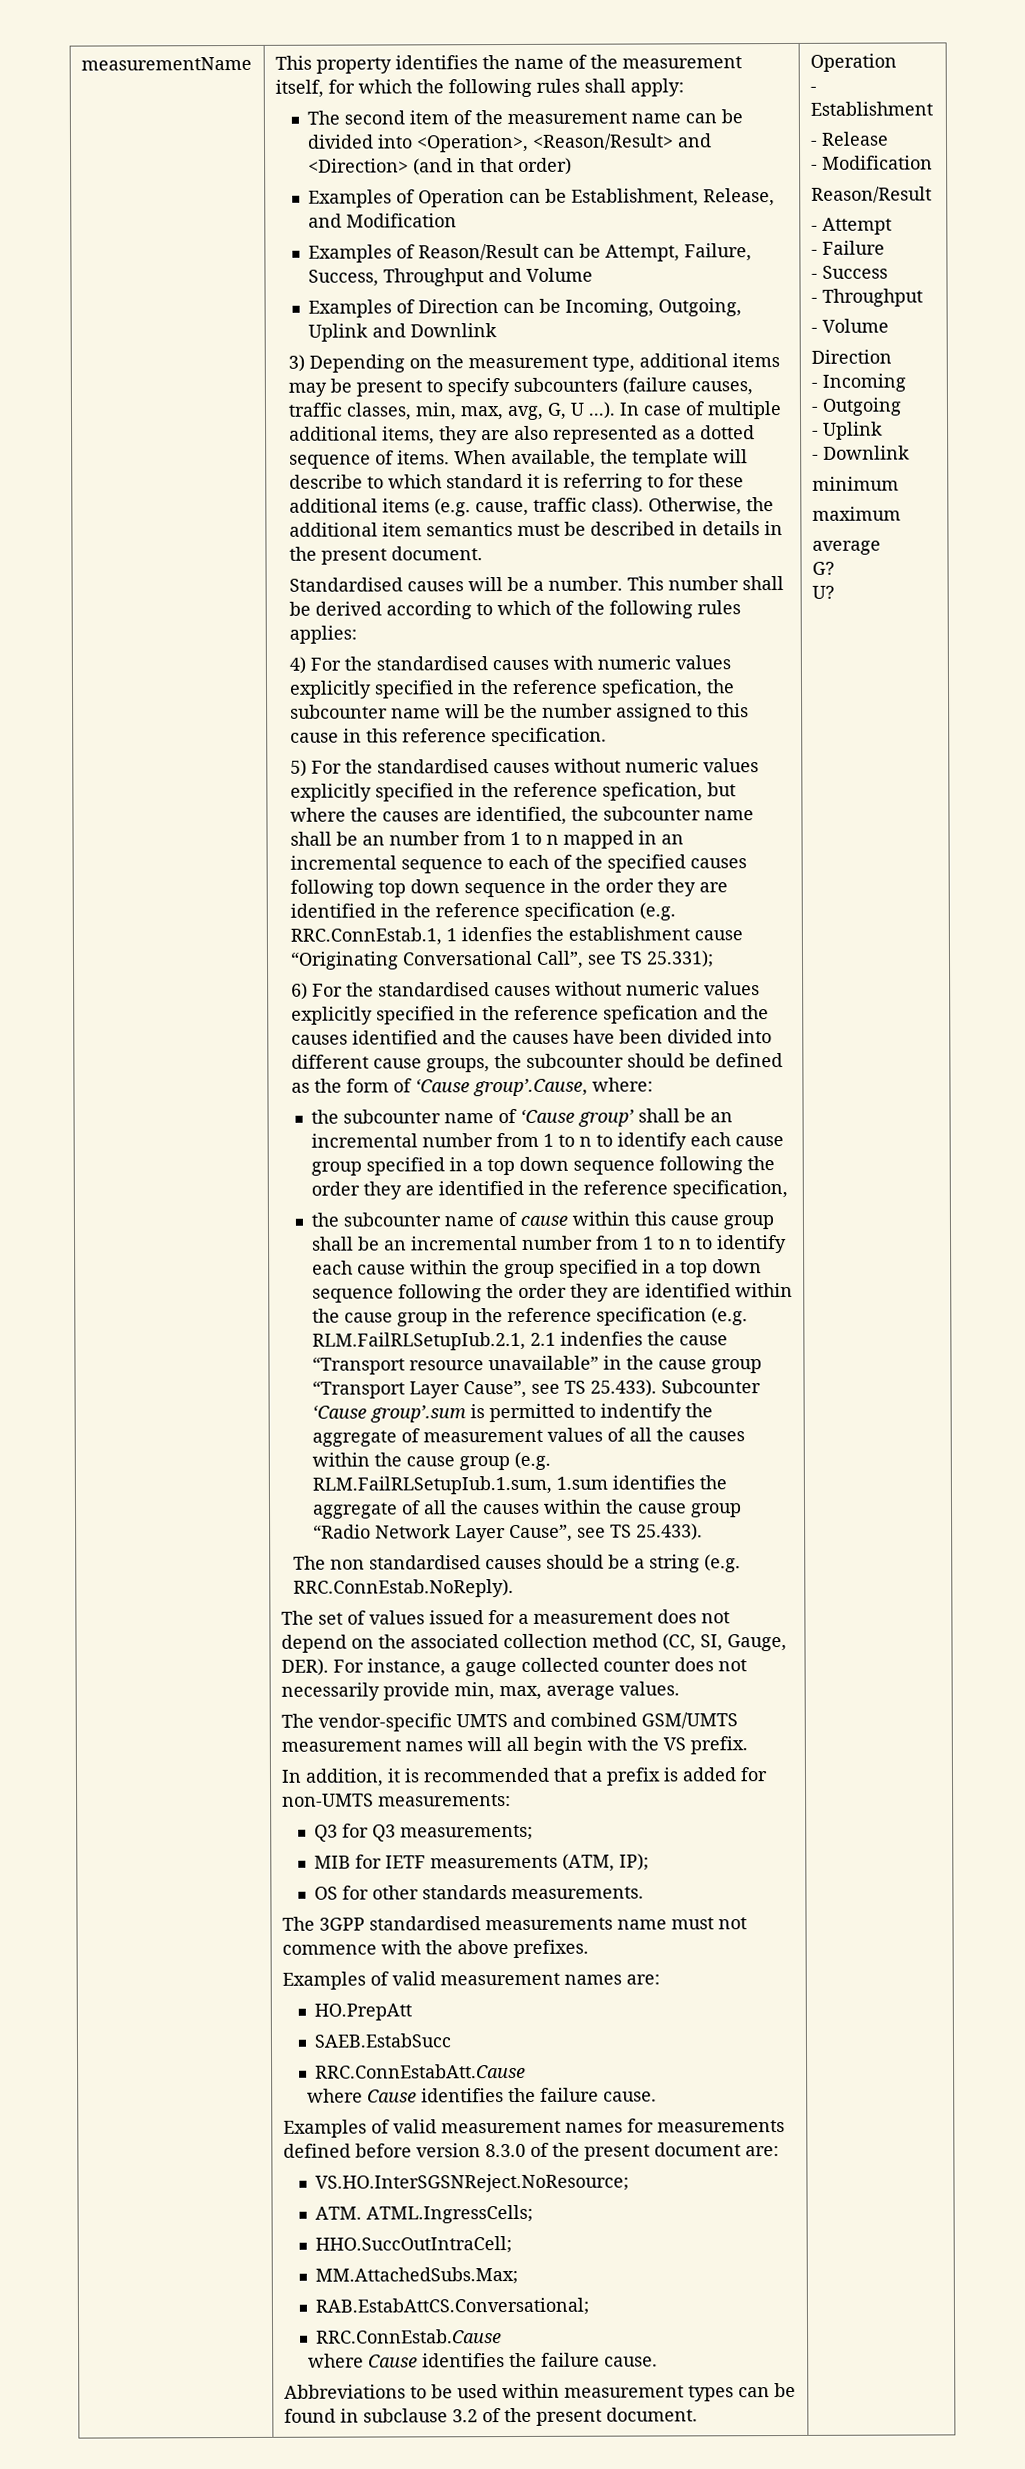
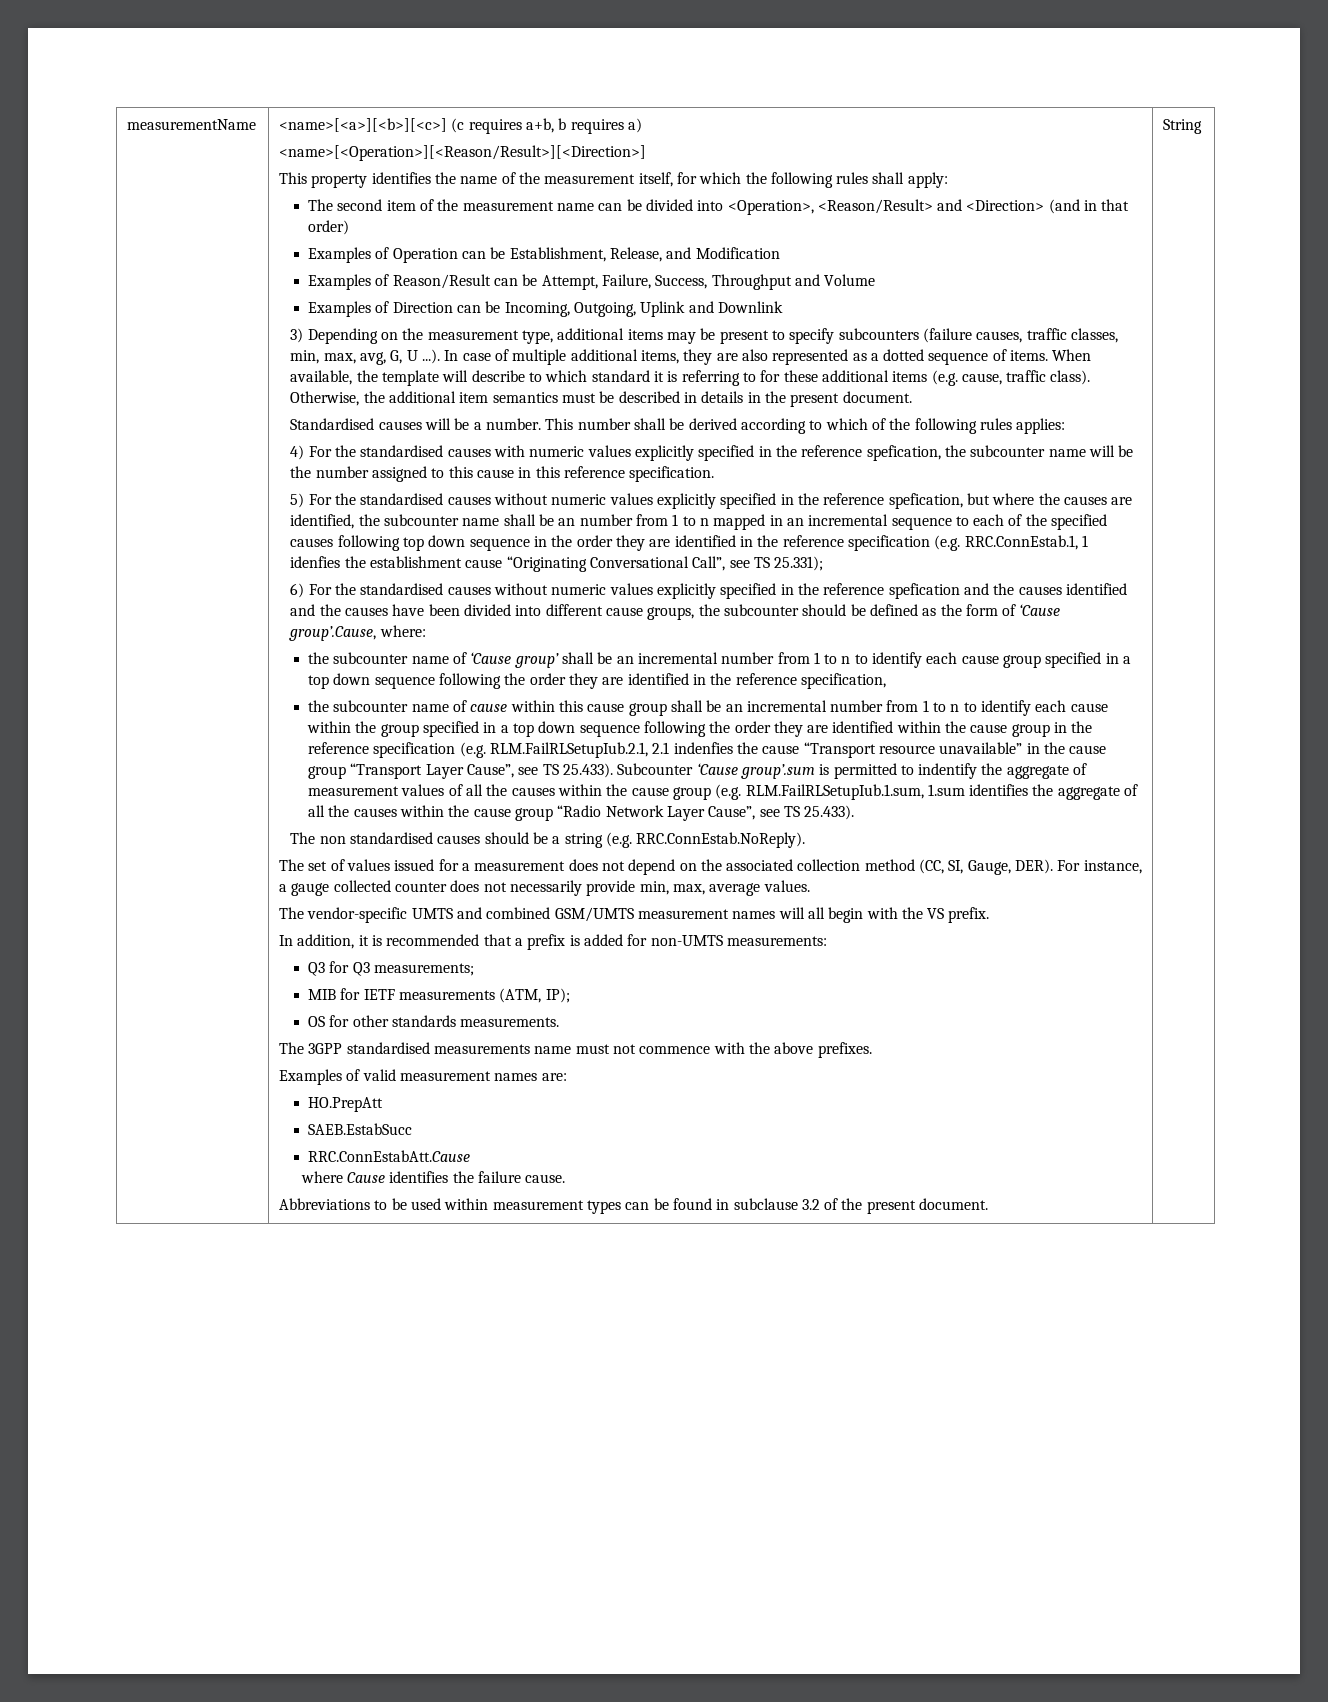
(252, 63) none -> [279,118,642,134] [279,145,647,161] <name>[<a>][<b>][<c>] (c requires a+b, b requires a) // <name>[<Operation>][<Reason/Result>][<Direction>] //
[282,2118,785,2138] [282,2142,779,2161] [314,2173,629,2193] [314,2204,533,2224] [314,2236,512,2254] [314,2266,518,2285] [314,2297,589,2316] [315,2329,502,2344] [308,2352,659,2368] // Examples of valid measurement names for measurements defined before version 8.3.0 of the present document are: // VS.HO.InterSGSNReject.NoResource; // ATM. ATML.IngressCells; // HHO.SuccOutIntraCell; // MM.AttachedSubs.Max; // RAB.EstabAttCS.Conversational; // RRC.ConnEstab.Cause // where Cause identifies the failure cause. -> (566, 1178) none
[809,53,897,72] [809,86,817,92] [809,101,933,116] [809,131,889,146] [810,155,933,170] [810,186,932,203] [810,217,892,235] [810,240,885,255] [810,265,888,279] [810,288,923,307] [810,318,889,333] [810,349,892,364] [810,373,906,392] [810,397,902,416] [811,421,883,440] [811,445,910,460] [811,476,899,491] [811,506,901,521] [811,540,881,555] [811,561,835,575] [811,585,835,599] Operation // - Establishment // - Release // - Modification // Reason/Result // - Attempt // - Failure // - Success // - Throughput // - Volume // Direction // - Incoming // - Outgoing // - Uplink // - Downlink // minimum // maximum // average // G? // U? -> [1163,119,1203,134] String

